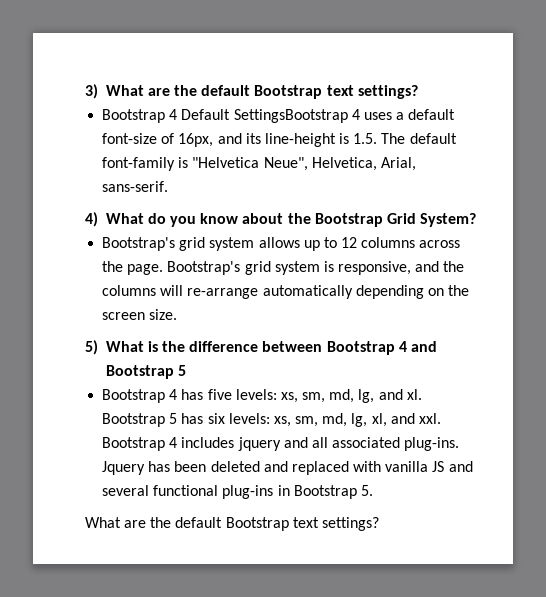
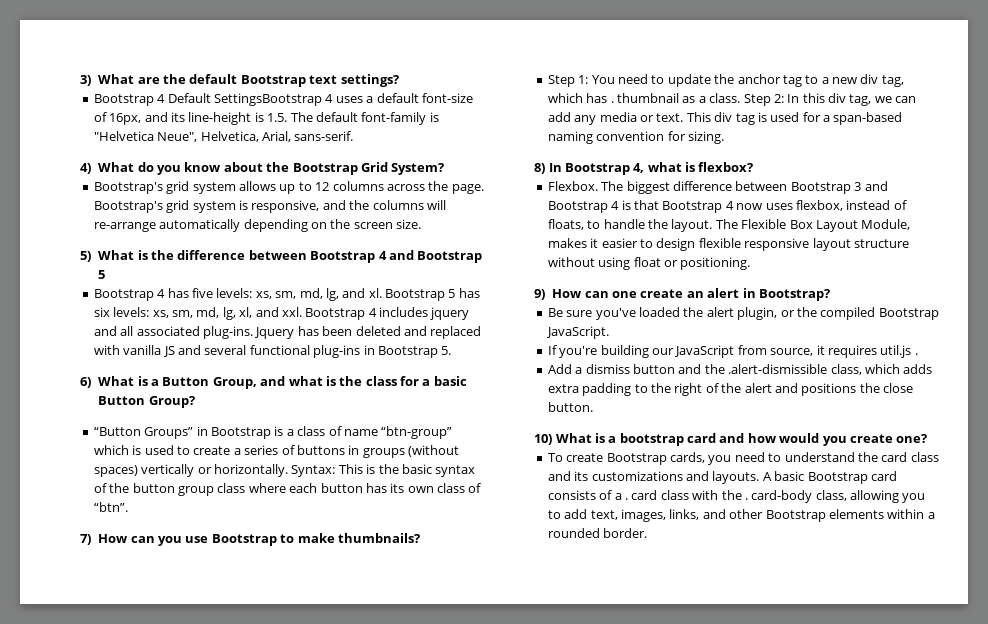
[84,517,380,531] What are the default Bootstrap text settings? -> [80,376,467,389] [98,396,195,408] [93,426,453,439] [93,445,460,458] [93,464,476,477] [93,483,482,496] [93,502,128,512] [80,533,420,546] [547,74,904,87] [547,93,917,106] [547,112,903,125] [547,131,725,144] [534,162,754,175] [547,181,888,194] [547,200,907,213] [547,219,911,232] [547,238,909,251] [547,257,751,270] [534,288,830,301] [547,307,939,320] [545,326,609,339] [547,345,918,358] [547,364,933,375] [547,383,914,396] [547,402,593,412] [534,433,928,446] [547,452,939,465] [547,471,897,484] [547,490,926,503] [547,509,935,522] [547,528,648,538] 6) What is a Button Group, and what is the class for a basic Button Group? // “Button Groups” in Bootstrap is a class of name “btn-group” which is used to create a series of buttons in groups (without spaces) vertically or horizontally. Syntax: This is the basic syntax of the button group class where each button has its own class of “btn”. // 7) How can you use Bootstrap to make thumbnails? // Step 1: You need to update the anchor tag to a new div tag, which has . thumbnail as a class. Step 2: In this div tag, we can add any media or text. This div tag is used for a span-based naming convention for sizing. // 8) In Bootstrap 4, what is flexbox? // Flexbox. The biggest difference between Bootstrap 3 and Bootstrap 4 is that Bootstrap 4 now uses flexbox, instead of floats, to handle the layout. The Flexible Box Layout Module, makes it easier to design flexible responsive layout structure without using float or positioning. // 9) How can one create an alert in Bootstrap? // Be sure you've loaded the alert plugin, or the compiled Bootstrap JavaScript. // If you're building our JavaScript from source, it requires util.js . // Add a dismiss button and the .alert-dismissible class, which adds extra padding to the right of the alert and positions the close button. // 10) What is a bootstrap card and how would you create one? // To create Bootstrap cards, you need to understand the card class and its customizations and layouts. A basic Bootstrap card consists of a . card class with the . card-body class, allowing you to add text, images, links, and other Bootstrap elements within a rounded border.

